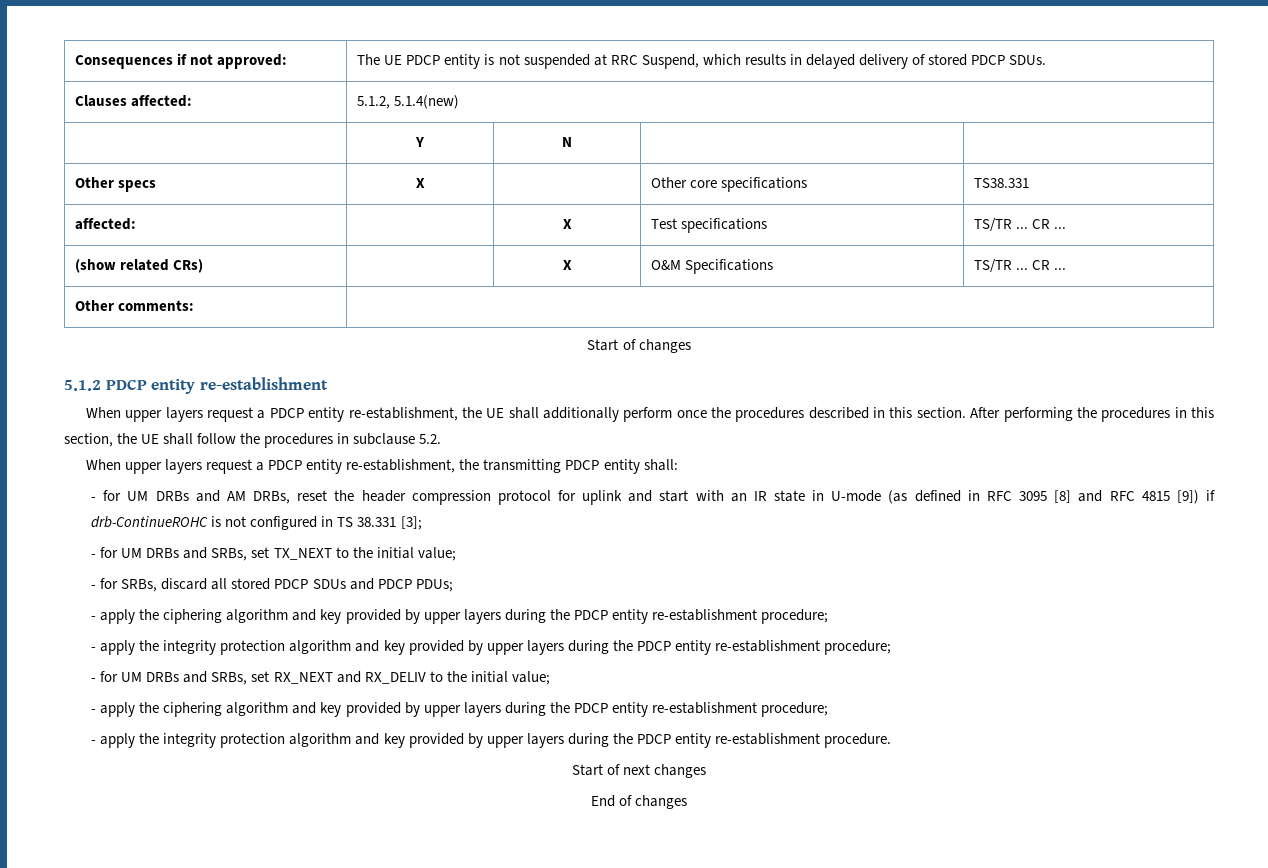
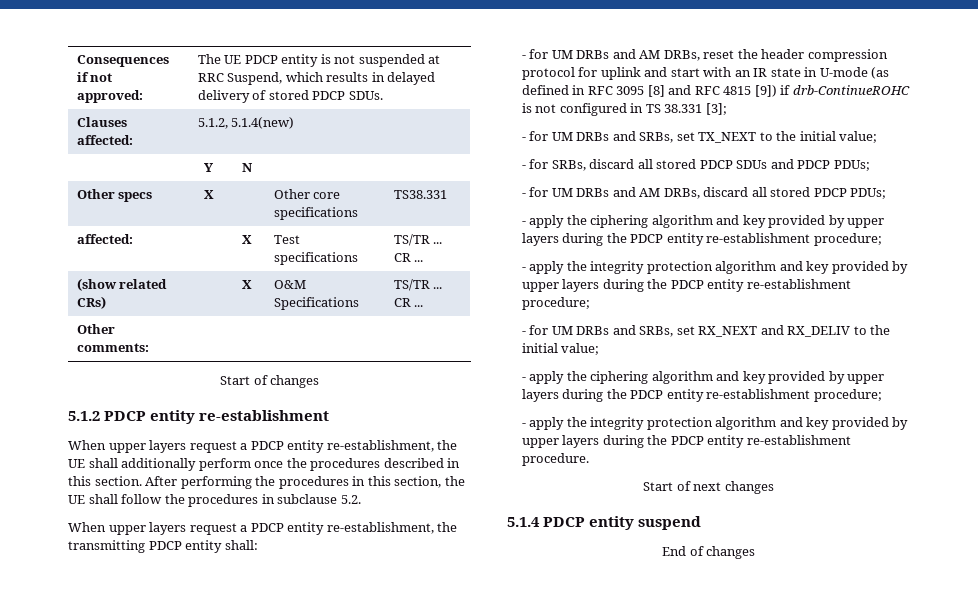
(453, 585) none -> [521,187,887,199] // - for UM DRBs and AM DRBs, discard all stored PDCP PDUs;
(707, 771) none -> [507,516,702,530] // 5.1.4 PDCP entity suspend

